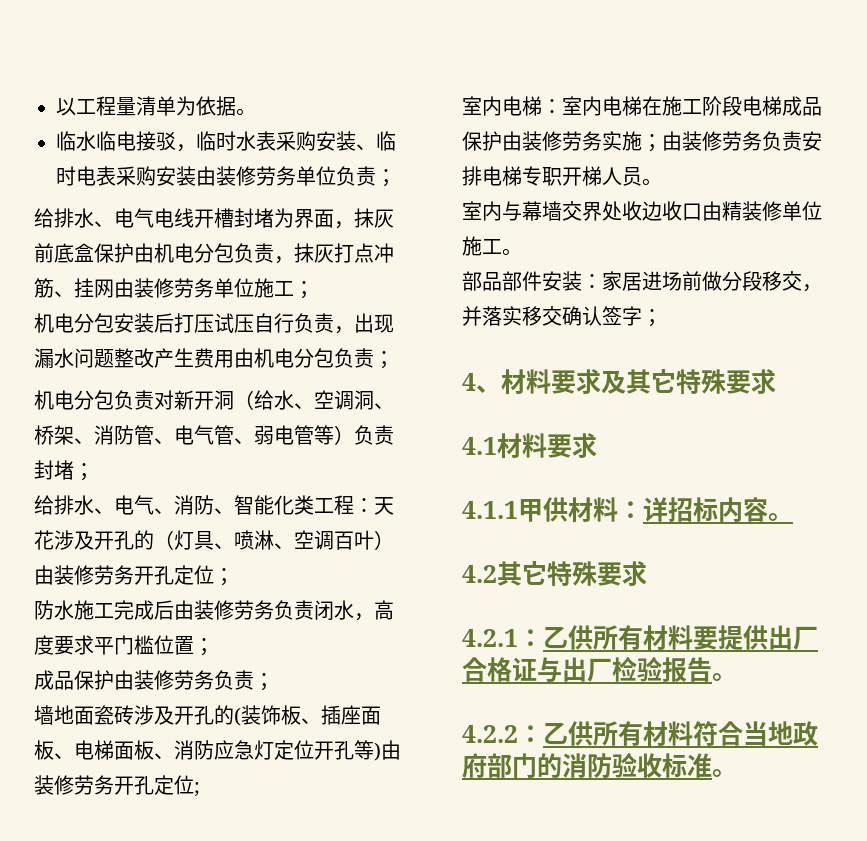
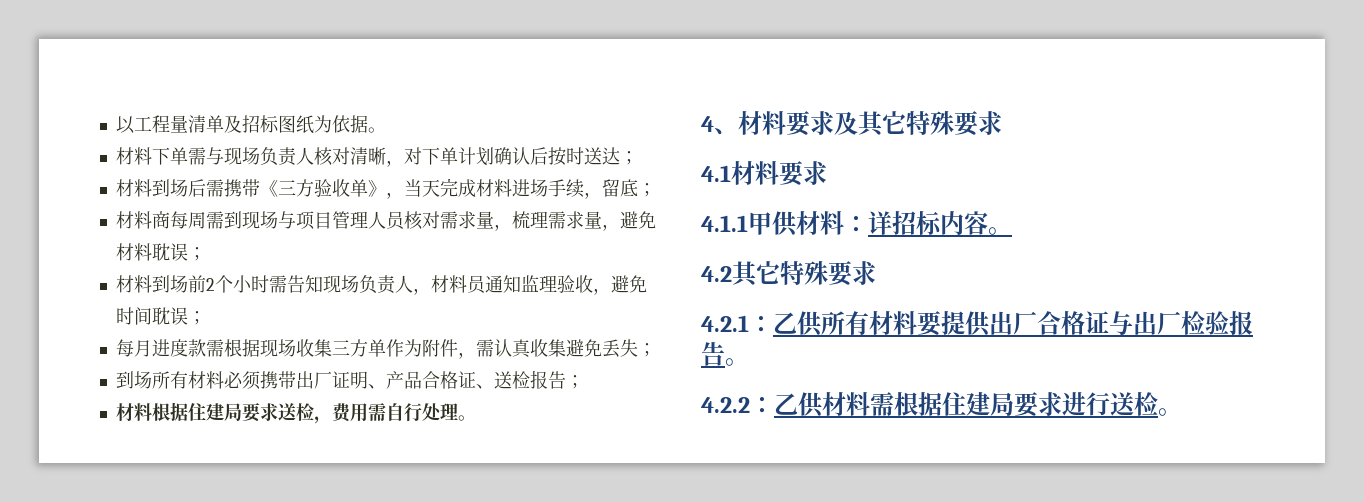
(176, 106) none -> [223,115,314,134] 及招标图纸
[56,131,396,152] [56,166,396,187] [34,208,394,229] [34,243,394,264] [34,278,314,299] [34,313,394,334] [34,348,394,369] [34,390,394,410] [34,425,394,445] [34,460,94,481] [34,495,394,515] [34,530,394,550] [34,565,234,586] [34,600,394,621] [34,635,214,656] [34,670,274,691] [34,705,381,726] [34,740,401,761] [34,775,200,797] [462,96,822,116] [462,131,822,152] [462,166,662,186] [462,201,822,221] [462,236,522,256] [462,271,822,292] [462,306,662,327] 临水临电接驳，临时水表采购安装、临时电表采购安装由装修劳务单位负责； // 给排水、电气电线开槽封堵为界面，抹灰前底盒保护由机电分包负责，抹灰打点冲筋、挂网由装修劳务单位施工； // 机电分包安装后打压试压自行负责，出现漏水问题整改产生费用由机电分包负责； // 机电分包负责对新开洞（给水、空调洞、桥架、消防管、电气管、弱电管等）负责封堵； // 给排水、电气、消防、智能化类工程：天花涉及开孔的（灯具、喷淋、空调百叶）由装修劳务开孔定位； // 防水施工完成后由装修劳务负责闭水，高度要求平门槛位置； // 成品保护由装修劳务负责； // 墙地面瓷砖涉及开孔的(装饰板、插座面板、电梯面板、消防应急灯定位开孔等)由装修劳务开孔定位; // 室内电梯：室内电梯在施工阶段电梯成品保护由装修劳务实施；由装修劳务负责安排电梯专职开梯人员。 // 室内与幕墙交界处收边收口由精装修单位施工。 // 部品部件安装：家居进场前做分段移交，并落实移交确认签字； -> [115,147,638,167] [115,178,656,199] [115,211,656,231] [115,243,206,261] [115,275,647,295] [115,307,206,325] [115,339,656,359] [115,370,584,390] [115,402,476,424] 材料下单需与现场负责人核对清晰，对下单计划确认后按时送达； // 材料到场后需携带《三方验收单》，当天完成材料进场手续，留底； // 材料商每周需到现场与项目管理人员核对需求量，梳理需求量，避免材料耽误； // 材料到场前2个小时需告知现场负责人，材料员通知监理验收，避免时间耽误； // 每月进度款需根据现场收集三方单作为附件，需认真收集避免丢失； // 到场所有材料必须携带出厂证明、产品合格证、送检报告； // 材料根据住建局要求送检，费用需自行处理。
[593,721,818,747] [462,753,712,778] 所有材料符合当地政府部门的消防验收标准 -> [822,392,1158,417] 材料需根据住建局要求进行送检

